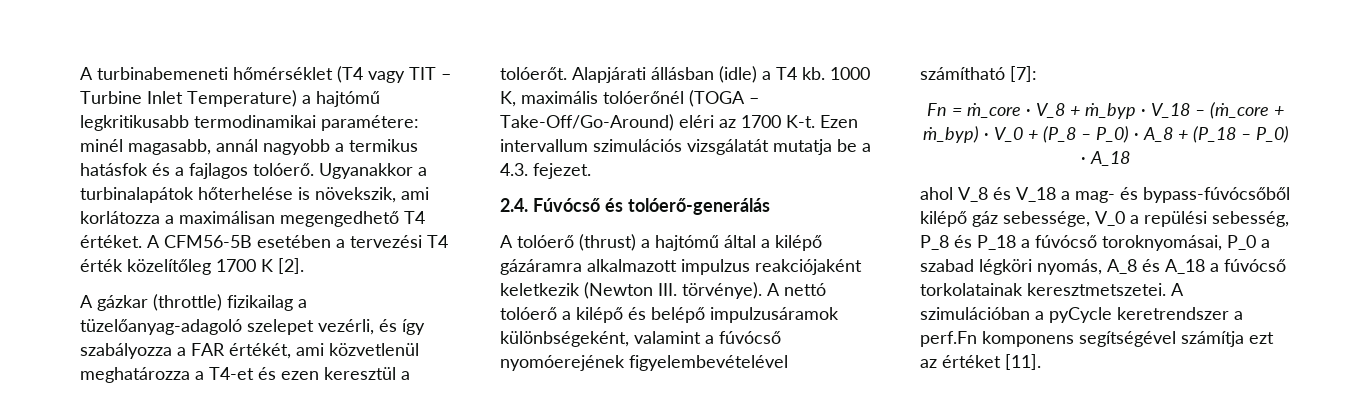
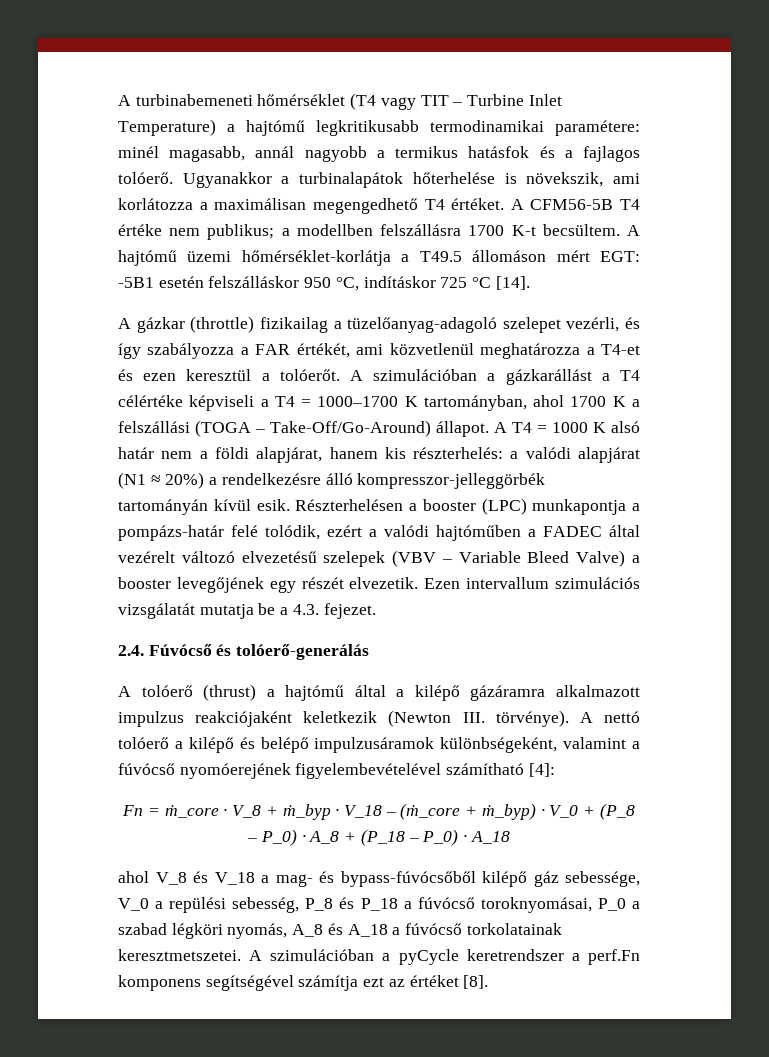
[257,235,448,248] [80,258,304,275] esetében a tervezési T4 érték közelítőleg 1700 K [2]. -> [620,199,640,210] [118,224,640,240] [118,250,641,266] [118,276,530,291] T4 értéke nem publikus; a modellben felszállásra 1700 K-t becsültem. A hajtómű üzemi hőmérséklet-korlátja a T49.5 állomáson mért EGT: -5B1 esetén felszálláskor 950 °C, indításkor 725 °C [14].
[572,66,870,83] [500,90,759,107] [500,114,815,131] Alapjárati állásban (idle) a T4 kb. 1000 K, maximális tolóerőnél (TOGA – Take-Off/Go-Around) eléri az 1700 K-t. -> [350,369,640,385] [118,395,640,411] [118,420,640,437] [118,447,640,463] [118,472,546,489] [118,498,640,515] [118,525,640,541] [118,550,640,567] [118,577,419,593] A szimulációban a gázkarállást a T4 célértéke képviseli a T4 = 1000–1700 K tartományban, ahol 1700 K a felszállási (TOGA – Take-Off/Go-Around) állapot. A T4 = 1000 K alsó határ nem a földi alapjárat, hanem kis részterhelés: a valódi alapjárat (N1 ≈ 20%) a rendelkezésre álló kompresszor-jelleggörbék tartományán kívül esik. Részterhelésen a booster (LPC) munkapontja a pompázs-határ felé tolódik, ezért a valódi hajtóműben a FADEC által vezérelt változó elvezetésű szelepek (VBV – Variable Bleed Valve) a booster levegőjének egy részét elvezetik.
[1010,66,1037,82] [7]: -> [528,763,555,777] [4]:
[1005,354,1041,370] [11]. -> [463,975,489,989] [8].

